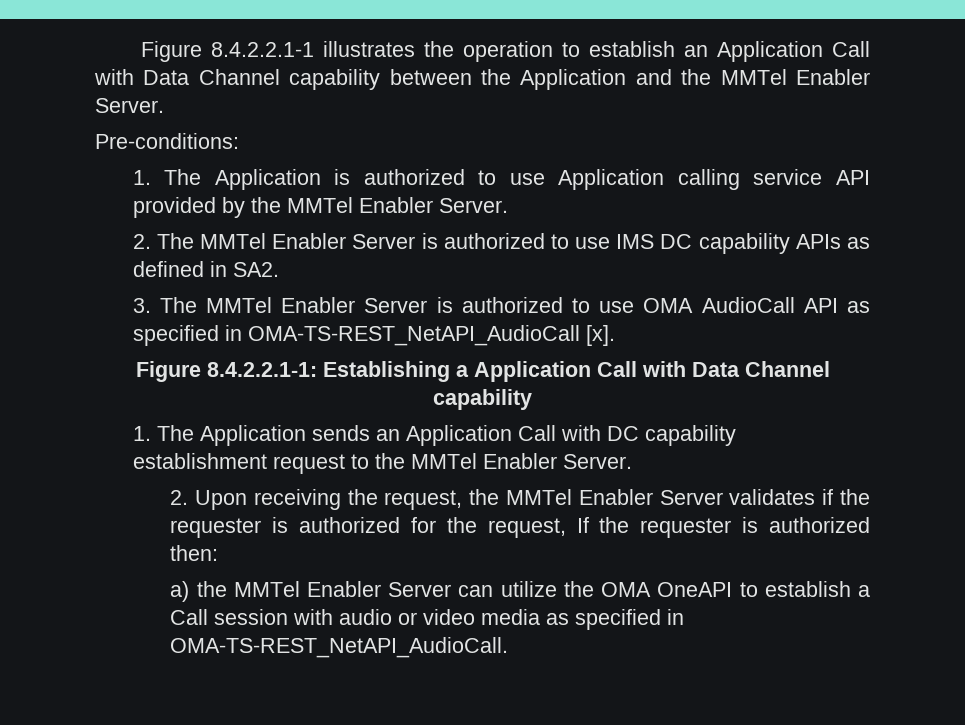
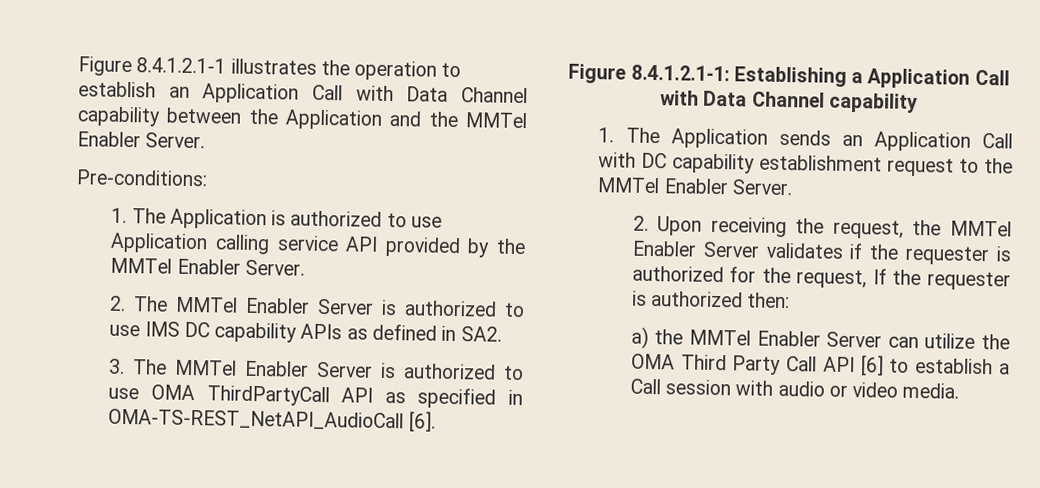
[141,41,315,62] Figure 8.4.2.2.1-1 -> [78,56,227,77] Figure 8.4.1.2.1-1
[701,297,795,313] AudioCall -> [206,385,330,407] ThirdPartyCall
[585,325,615,346] [135,361,317,382] [x]. // Figure 8.4.2.2.1-1: -> [408,411,436,432] [568,63,730,84] [6]. // Figure 8.4.1.2.1-1:
[657,582,733,597] OneAPI -> [680,354,884,376] Third Party Call API [6]
[481,609,685,630] [170,637,509,658] media as specified in OMA-TS-REST_NetAPI_AudioCall. -> [902,382,960,399] media.

